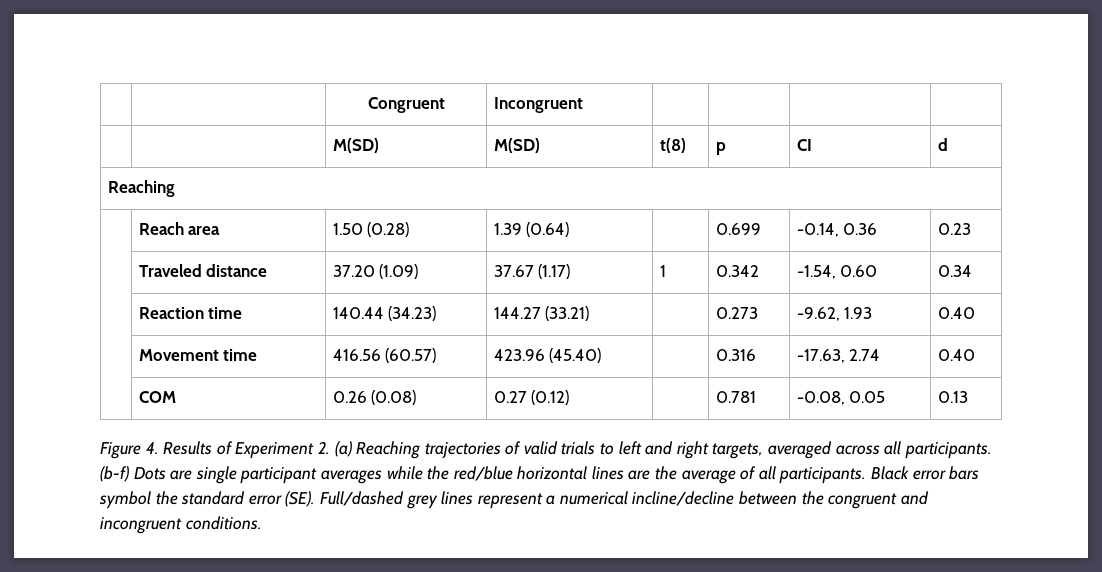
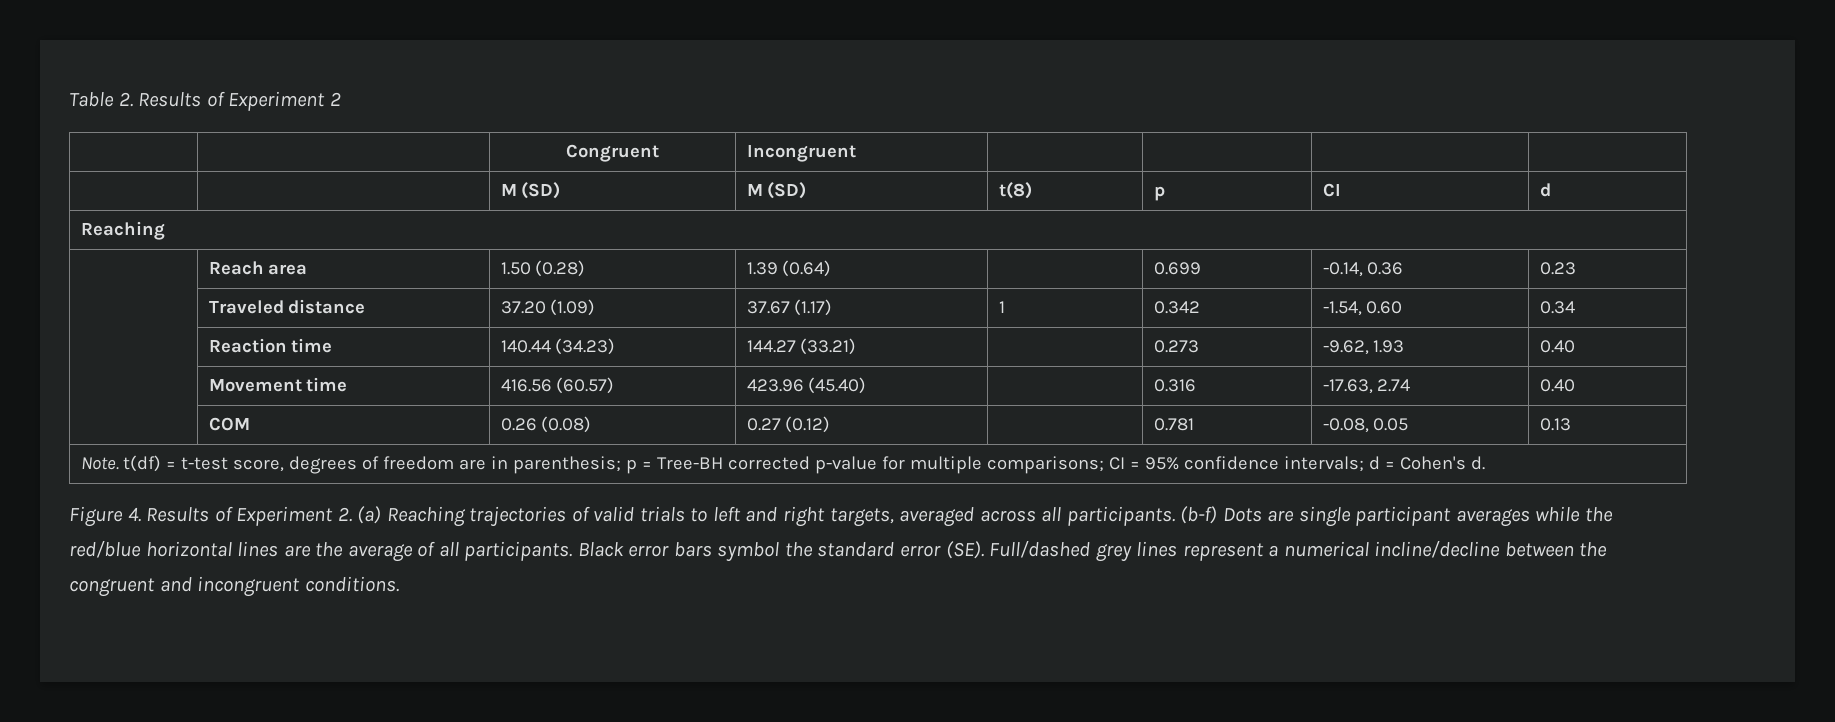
[367,97,445,113] [493,97,583,113] [332,138,379,153] [493,138,540,153] | | Congruent | Incongruent | | | | // | | M(SD) | M(SD) -> [69,91,341,111] [566,144,659,162] [746,145,856,162] [500,182,561,199] [746,182,807,199] Table 2. Results of Experiment 2 // | | Congruent | Incongruent | | | | // | | M (SD) | M (SD)
(968, 397) none -> [80,455,1486,474] // Note. t(df) = t-test score, degrees of freedom are in parenthesis; p = Tree-BH corrected p-value for multiple comparisons; CI = 95% confidence intervals; d = Cohen's d.

